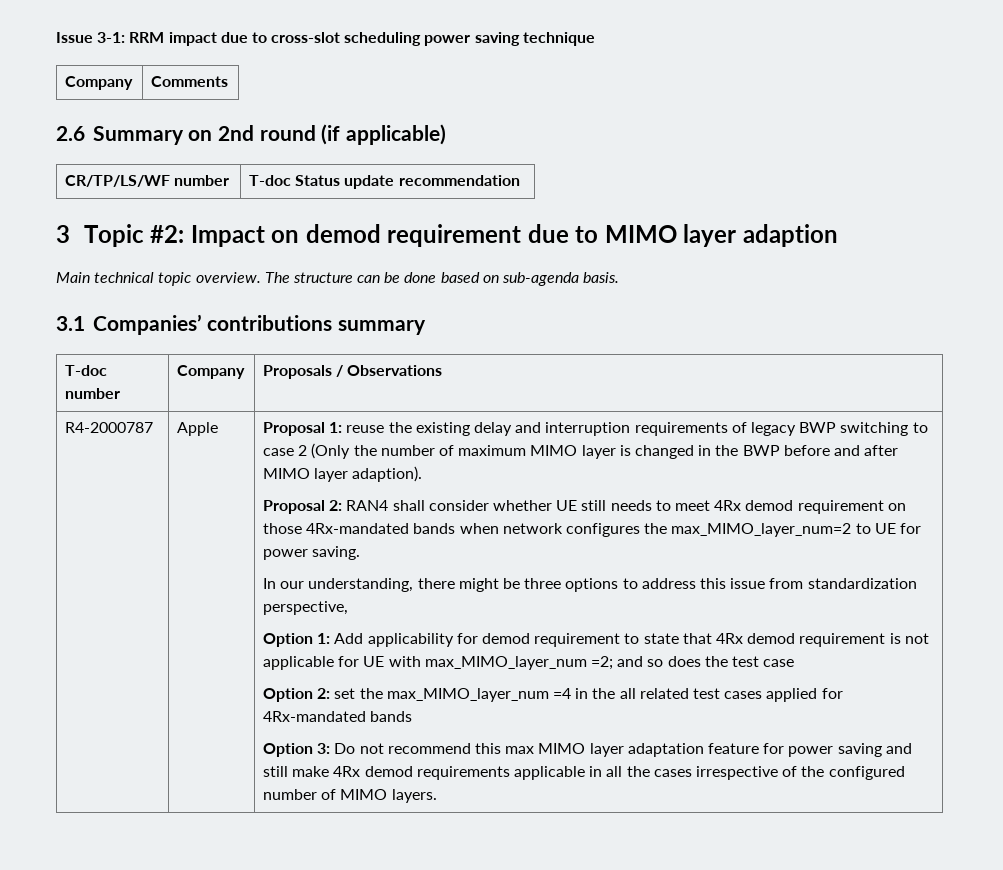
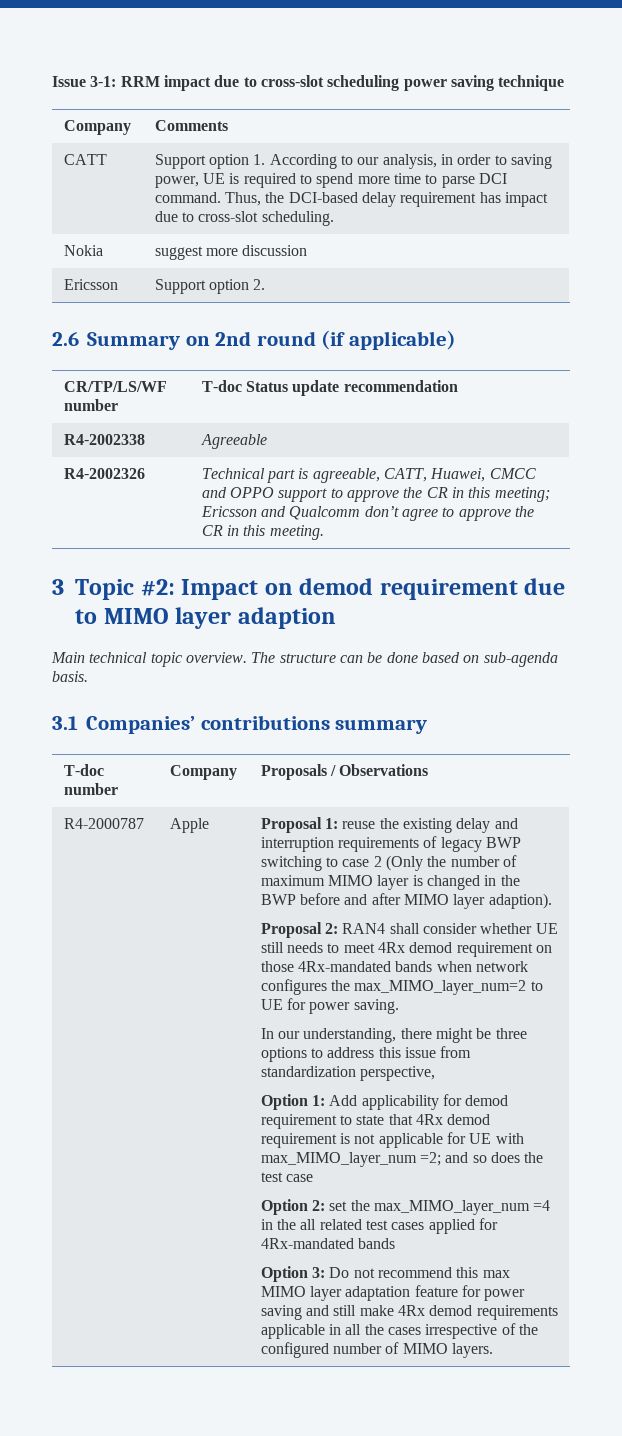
(229, 81) none -> [63,154,107,165] [154,154,552,169] [154,173,507,188] [154,192,548,207] [154,211,334,226] [63,245,103,256] [154,245,308,260] [63,279,118,290] [154,279,266,294] // CATT | Support option 1. According to our analysis, in order to saving power, UE is required to spend more time to parse DCI command. Thus, the DCI-based delay requirement has impact due to cross-slot scheduling. // Nokia | suggest more discussion // Ericsson | Support option 2.
(520, 180) none -> [63,434,145,445] [200,434,267,449] [63,468,145,479] [201,468,536,483] [201,487,550,502] [200,506,534,521] [201,525,324,540] // R4-2002338 | Agreeable // R4-2002326 | Technical part is agreeable, CATT, Huawei, CMCC and OPPO support to approve the CR in this meeting; Ericsson and Qualcomm don’t agree to approve the CR in this meeting.

